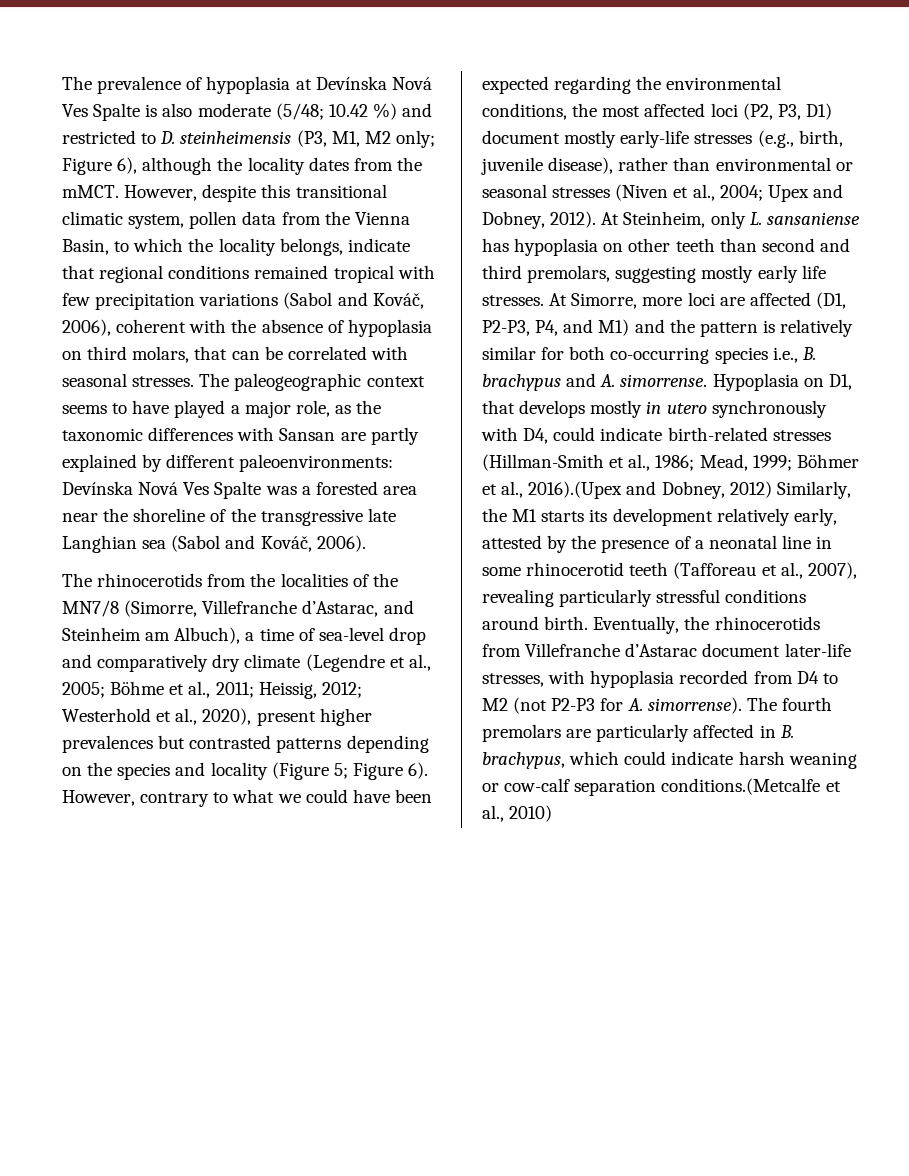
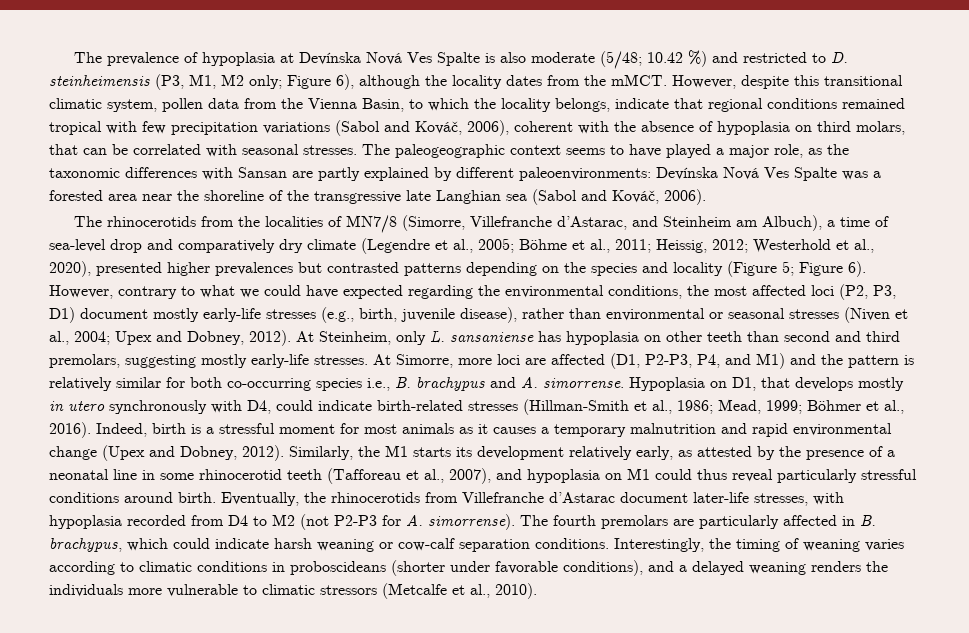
[372,573,398,587] the -> (343, 221) none
[256,711,316,726] present -> [96,262,162,276] presented
[394,789,432,803] been -> (338, 291) none
[757,265,826,283] early life -> [251,354,309,368] early-life
[528,481,772,499] 2016).(Upex and Dobney, 2012) -> [49,422,892,438] [49,445,284,461] 2016). Indeed, birth is a stressful moment for most animals as it causes a temporary malnutrition and rapid environmental change (Upex and Dobney, 2012).
(837, 517) none -> [678,450,692,457] as
[482,589,554,607] revealing -> [496,468,773,483] and hypoplasia on M1 could thus reveal
[661,778,841,795] [482,805,553,822] conditions.(Metcalfe et al., 2010) -> [535,538,904,552] [49,560,888,576] [49,583,537,599] conditions. Interestingly, the timing of weaning varies according to climatic conditions in proboscideans (shorter under favorable conditions), and a delayed weaning renders the individuals more vulnerable to climatic stressors (Metcalfe et al., 2010).

